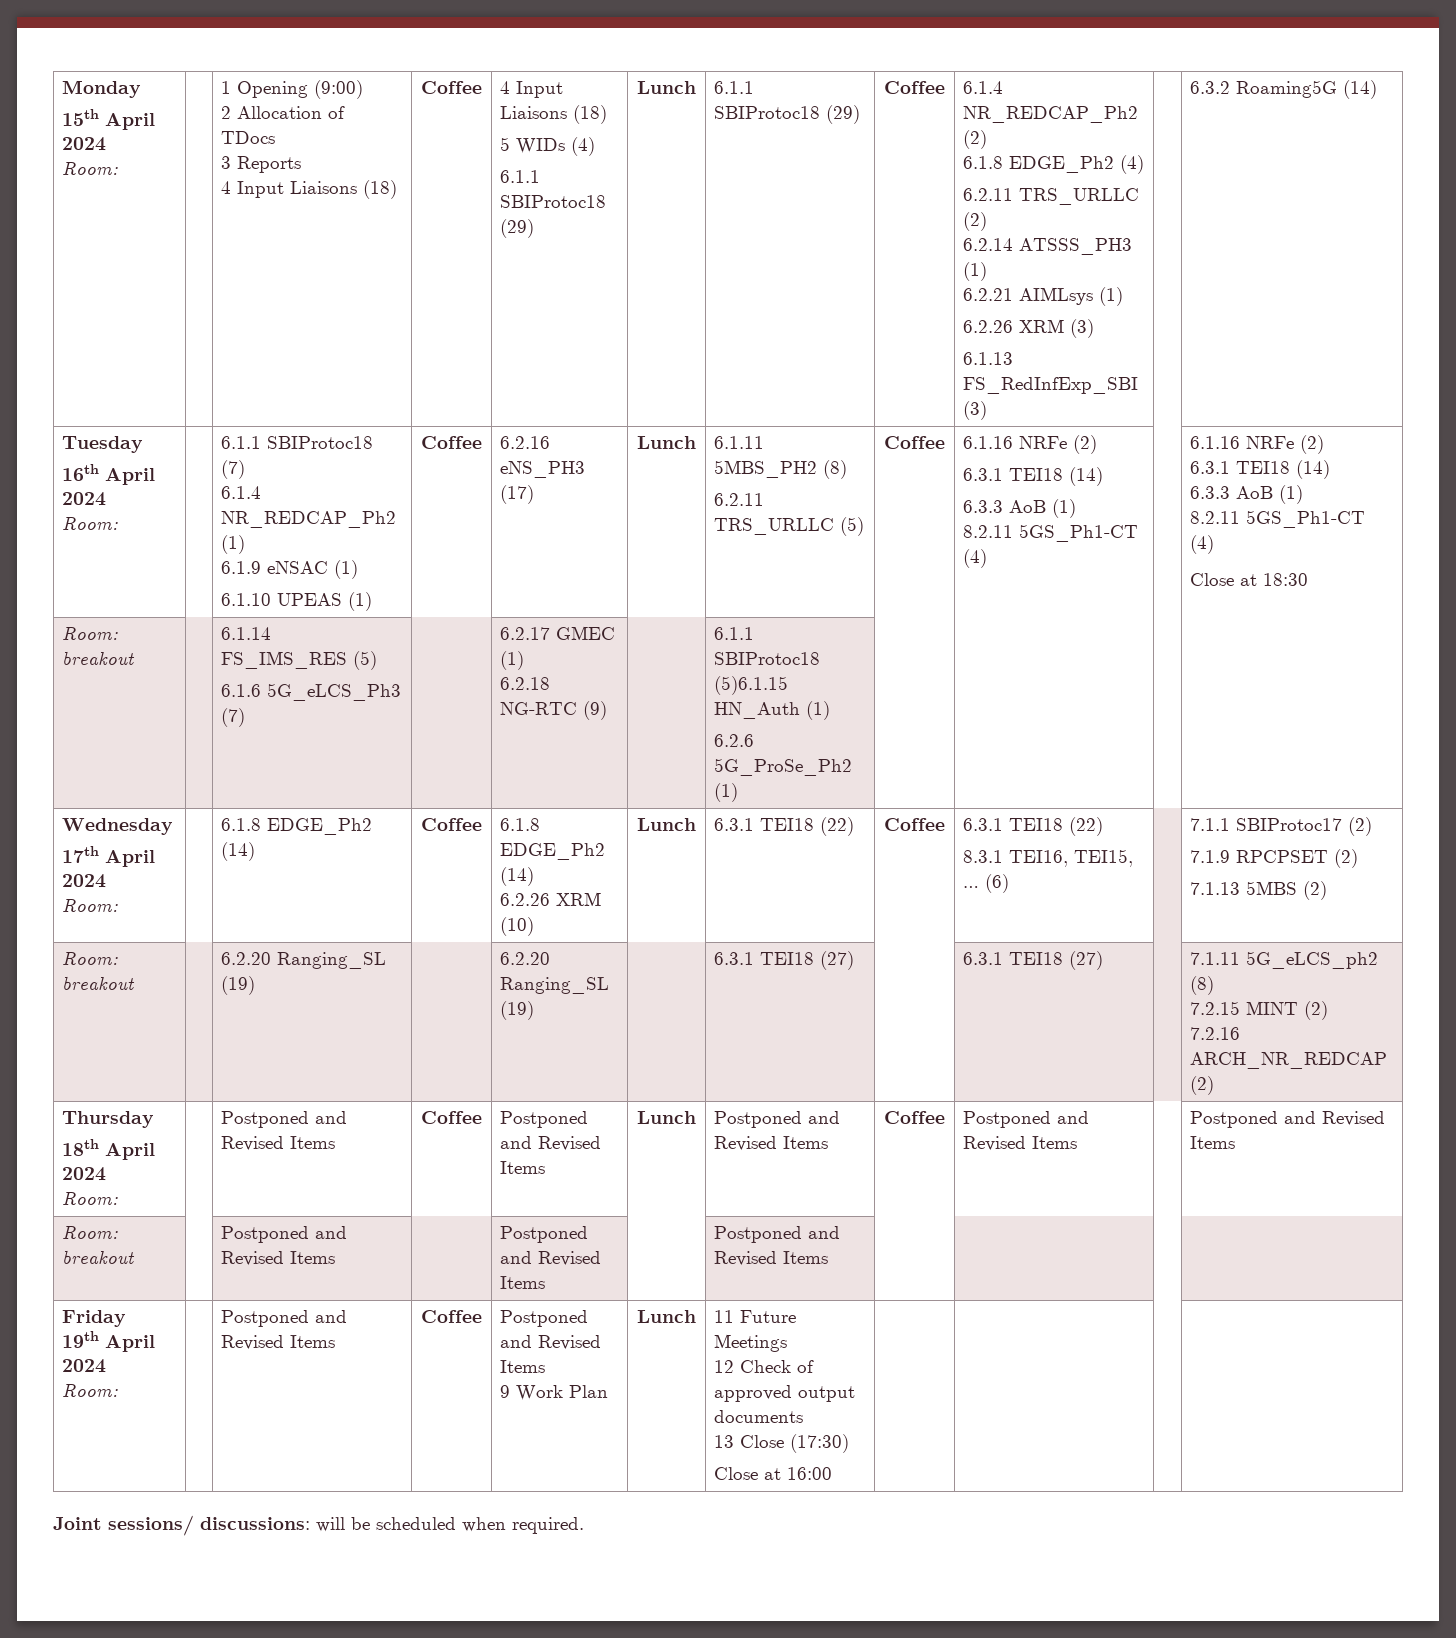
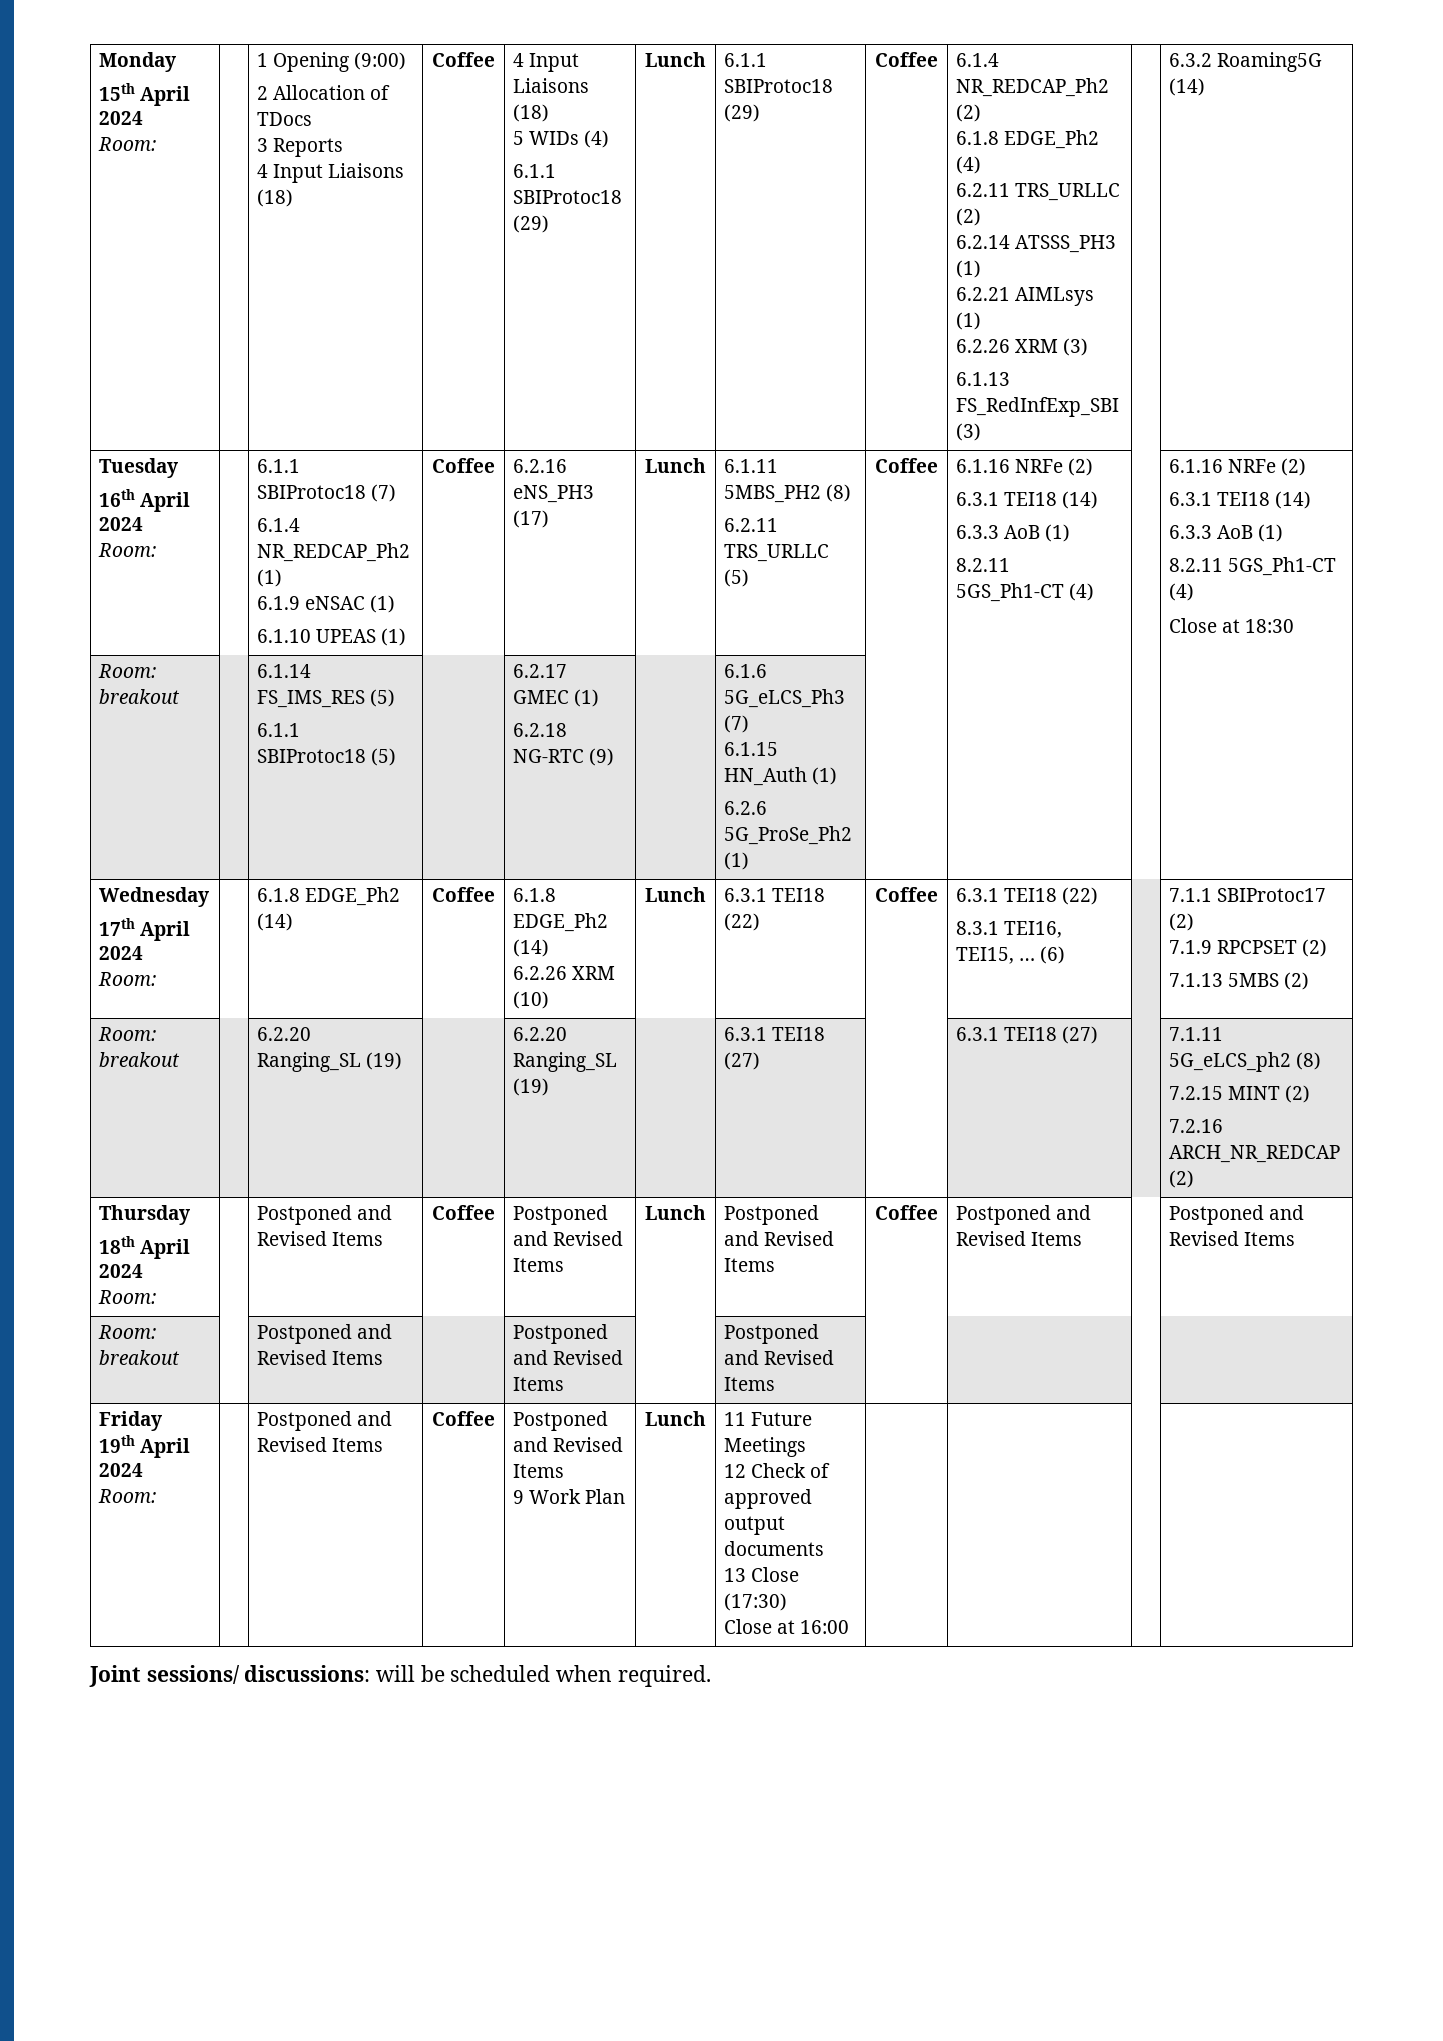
[221,683,402,701] [221,708,246,727] 6.1.6 5G_eLCS_Ph3 (7) -> [257,723,301,737] [257,748,397,766] 6.1.1 SBIProtoc18 (5)
[714,627,755,640] [714,652,821,665] [714,676,789,695] 6.1.1 SBIProtoc18 (5)6.1.15 -> [724,664,768,678] [724,689,846,708] [724,715,750,733] [724,742,779,756] 6.1.6 5G_eLCS_Ph3 (7) // 6.1.15

